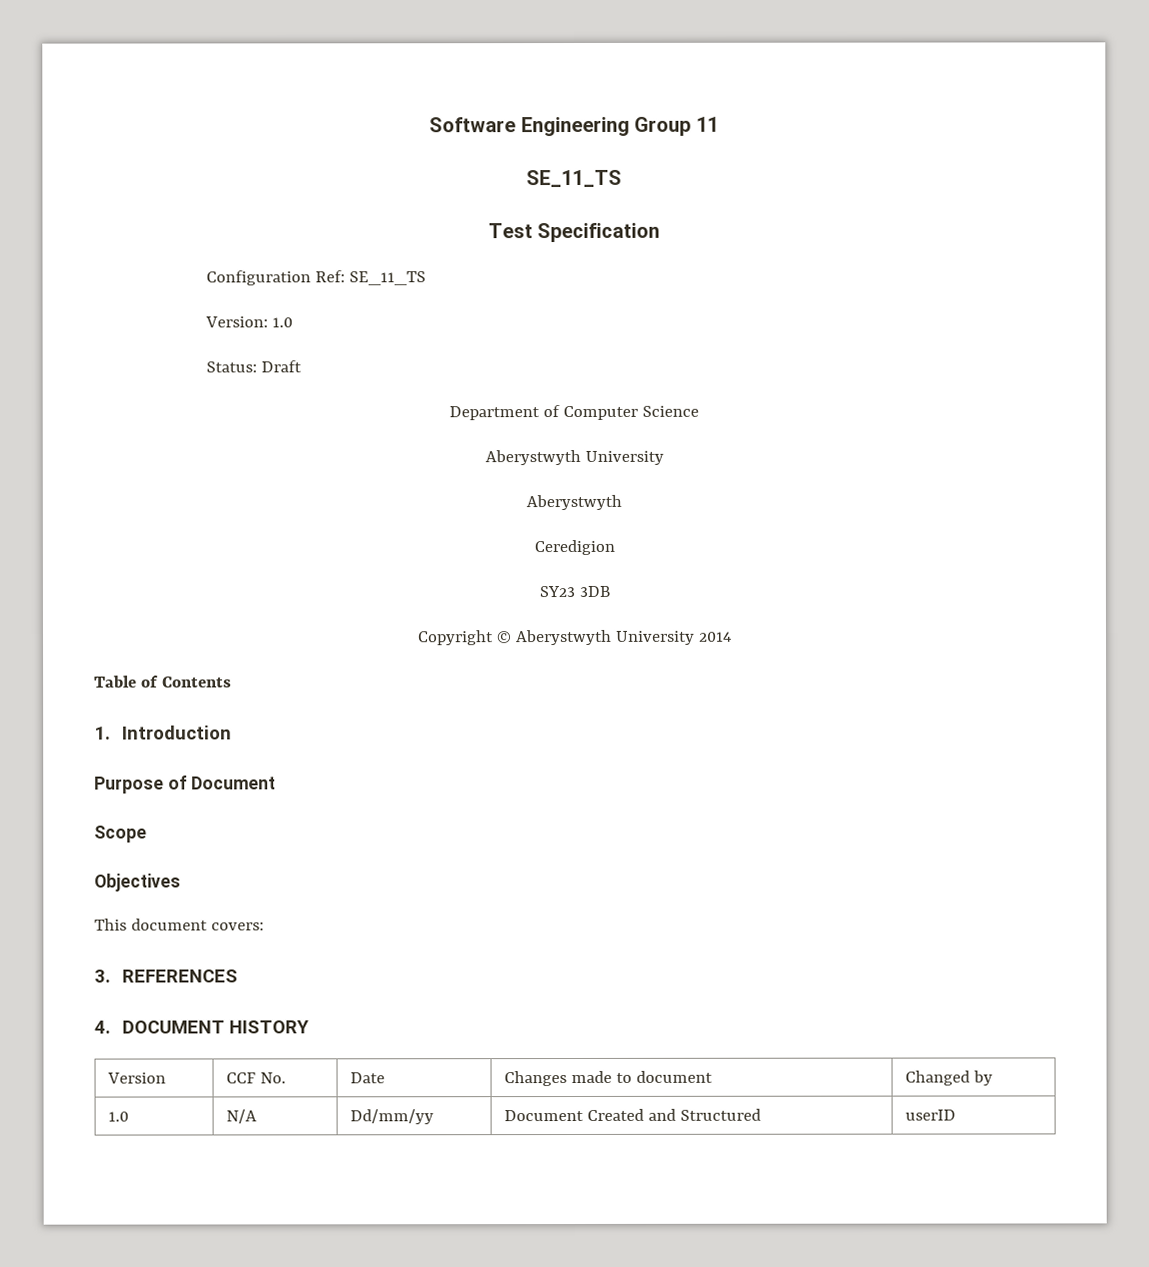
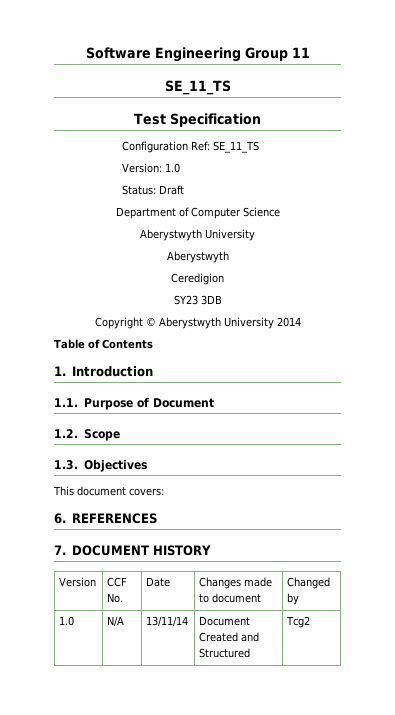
(233, 732) none -> [54,398,78,407] 1.1.
(277, 783) none -> [54,429,78,438] 1.2.
(147, 834) none -> [54,460,78,470] 1.3.
[94,969,111,983] 3. -> [54,513,66,524] 6.
[94,1020,111,1034] 4. -> [54,545,66,555] 7.
[349,1109,434,1125] Dd/mm/yy -> [146,616,189,627] 13/11/14
[904,1109,956,1121] userID -> [286,616,311,628] Tcg2

